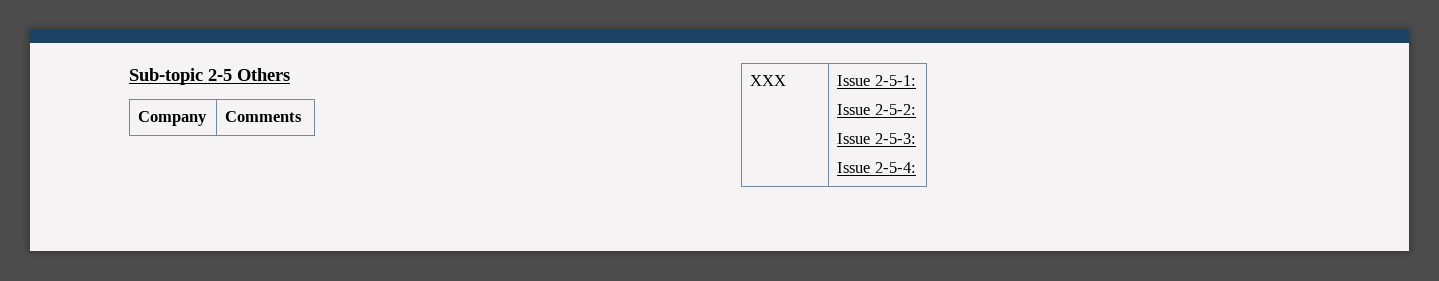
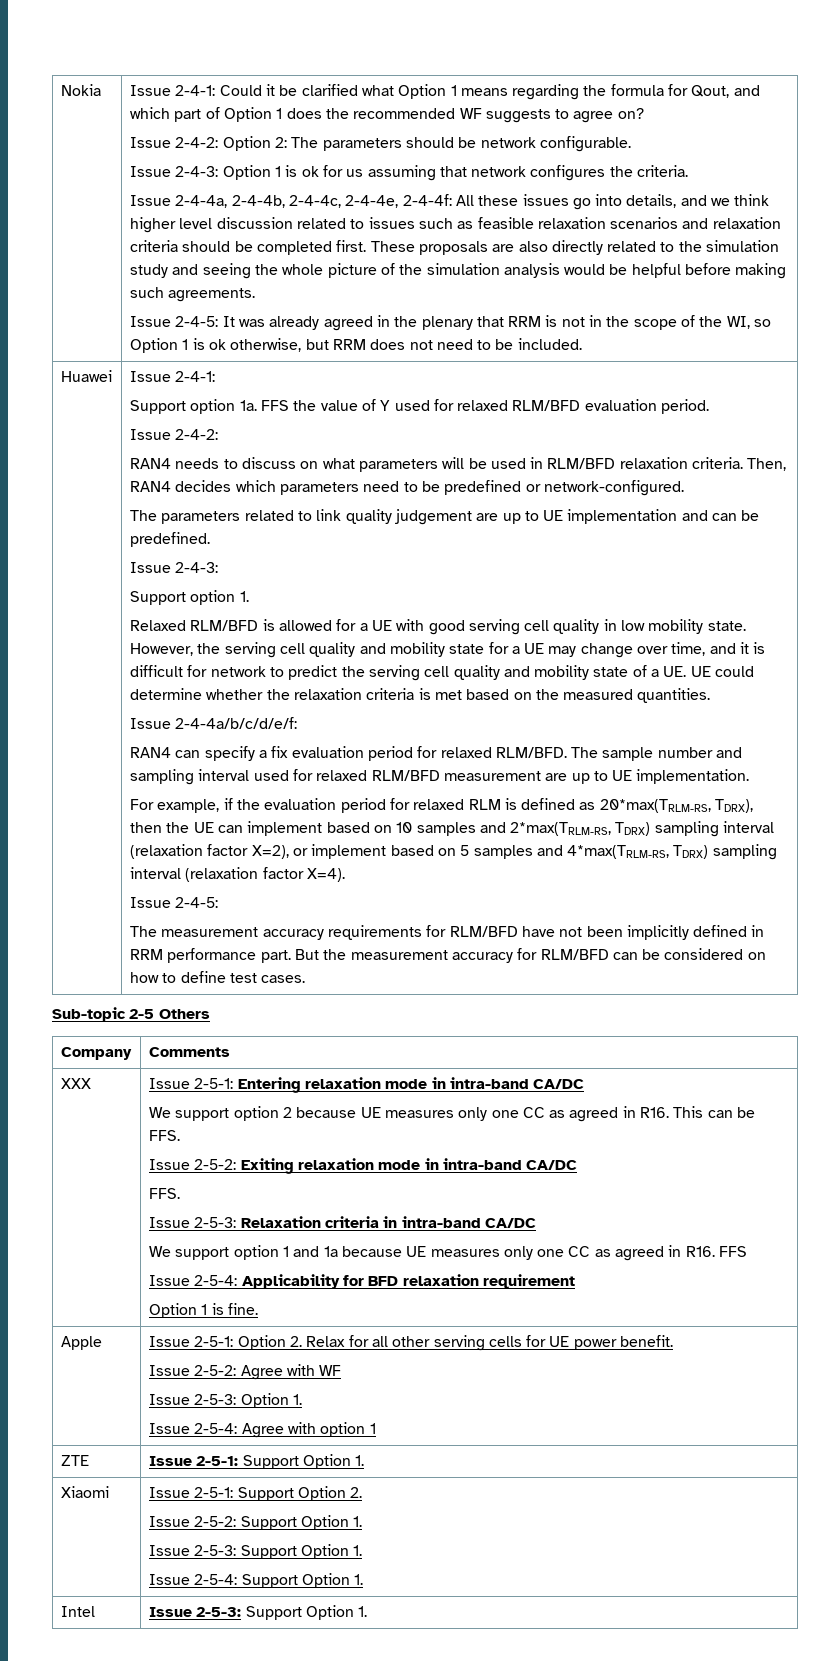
(129, 76) none -> [60,84,101,96] [129,84,760,100] [129,107,644,123] [129,136,631,152] [129,165,689,181] [129,194,770,210] [129,217,781,233] [129,240,780,255] [129,263,787,279] [129,287,256,302] [129,315,772,331] [129,338,582,353] [60,370,112,382] [129,371,216,382] [129,399,710,414] [129,429,219,440] [129,457,787,472] [129,480,684,496] [129,509,760,525] [129,532,210,547] [129,562,219,573] [129,590,249,605] [129,619,746,635] [129,642,766,658] [129,665,755,681] [129,688,711,703] [129,717,298,729] [129,746,743,761] [129,769,750,785] [129,798,754,813] [129,821,775,837] [129,844,777,860] [129,867,345,882] [129,897,219,908] [129,925,765,940] [129,948,766,963] [129,971,306,983] Nokia | Issue 2-4-1: Could it be clarified what Option 1 means regarding the formula for Qout, and which part of Option 1 does the recommended WF suggests to agree on? // Issue 2-4-2: Option 2: The parameters should be network configurable. // Issue 2-4-3: Option 1 is ok for us assuming that network configures the criteria. // Issue 2-4-4a, 2-4-4b, 2-4-4c, 2-4-4e, 2-4-4f: All these issues go into details, and we think higher level discussion related to issues such as feasible relaxation scenarios and relaxation criteria should be completed first. These proposals are also directly related to the simulation study and seeing the whole picture of the simulation analysis would be helpful before making such agreements. // Issue 2-4-5: It was already agreed in the plenary that RRM is not in the scope of the WI, so Option 1 is ok otherwise, but RRM does not need to be included. // Huawei | Issue 2-4-1: // Support option 1a. FFS the value of Y used for relaxed RLM/BFD evaluation period. // Issue 2-4-2: // RAN4 needs to discuss on what parameters will be used in RLM/BFD relaxation criteria. Then, RAN4 decides which parameters need to be predefined or network-configured. // The parameters related to link quality judgement are up to UE implementation and can be predefined. // Issue 2-4-3: // Support option 1. // Relaxed RLM/BFD is allowed for a UE with good serving cell quality in low mobility state. However, the serving cell quality and mobility state for a UE may change over time, and it is difficult for network to predict the serving cell quality and mobility state of a UE. UE could determine whether the relaxation criteria is met based on the measured quantities. // Issue 2-4-4a/b/c/d/e/f: // RAN4 can specify a fix evaluation period for relaxed RLM/BFD. The sample number and sampling interval used for relaxed RLM/BFD measurement are up to UE implementation. // For example, if the evaluation period for relaxed RLM is defined as 20*max(TRLM-RS, TDRX), then the UE can implement based on 10 samples and 2*max(TRLM-RS, TDRX) sampling interval (relaxation factor X=2), or implement based on 5 samples and 4*max(TRLM-RS, TDRX) sampling interval (relaxation factor X=4). // Issue 2-4-5: // The measurement accuracy requirements for RLM/BFD have not been implicitly defined in RRM performance part. But the measurement accuracy for RLM/BFD can be considered on how to define test cases. //
[837,104,916,115] [837,133,916,144] [837,162,916,173] // Issue 2-5-2: // Issue 2-5-3: // Issue 2-5-4: -> [237,1077,585,1093] [148,1106,756,1122] [148,1130,180,1141] [148,1158,578,1174] [148,1188,180,1199] [148,1216,536,1228] [148,1245,748,1261] [148,1274,575,1289] [148,1303,258,1318] [60,1336,102,1350] [148,1335,674,1351] [148,1364,342,1380] [148,1393,302,1408] [148,1422,376,1438] [60,1455,89,1466] [148,1454,365,1469] [60,1486,109,1498] [148,1486,363,1501] [148,1515,363,1530] [148,1544,363,1559] [148,1573,364,1588] [60,1606,95,1617] [148,1605,368,1620] Entering relaxation mode in intra-band CA/DC // We support option 2 because UE measures only one CC as agreed in R16. This can be FFS. // Issue 2-5-2: Exiting relaxation mode in intra-band CA/DC // FFS. // Issue 2-5-3: Relaxation criteria in intra-band CA/DC // We support option 1 and 1a because UE measures only one CC as agreed in R16. FFS // Issue 2-5-4: Applicability for BFD relaxation requirement // Option 1 is fine. // Apple | Issue 2-5-1: Option 2. Relax for all other serving cells for UE power benefit. // Issue 2-5-2: Agree with WF // Issue 2-5-3: Option 1. // Issue 2-5-4: Agree with option 1 // ZTE | Issue 2-5-1: Support Option 1. // Xiaomi | Issue 2-5-1: Support Option 2. // Issue 2-5-2: Support Option 1. // Issue 2-5-3: Support Option 1. // Issue 2-5-4: Support Option 1. // Intel | Issue 2-5-3: Support Option 1.

